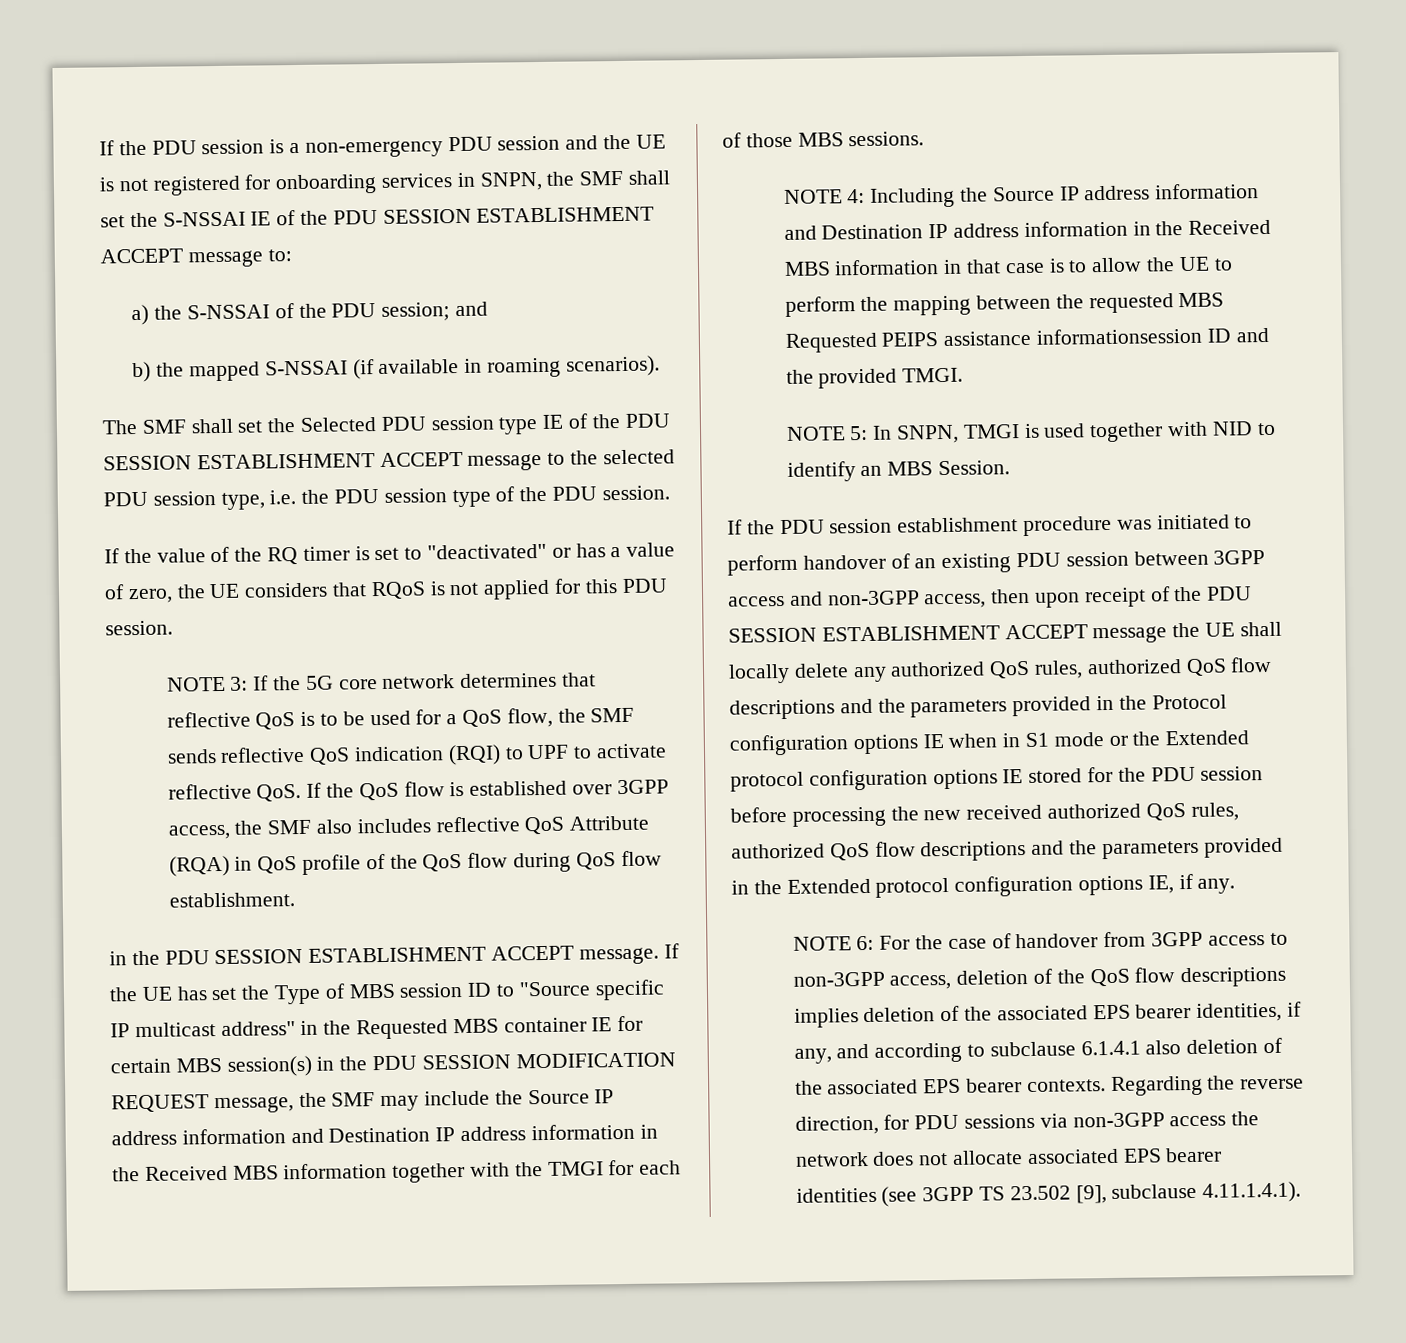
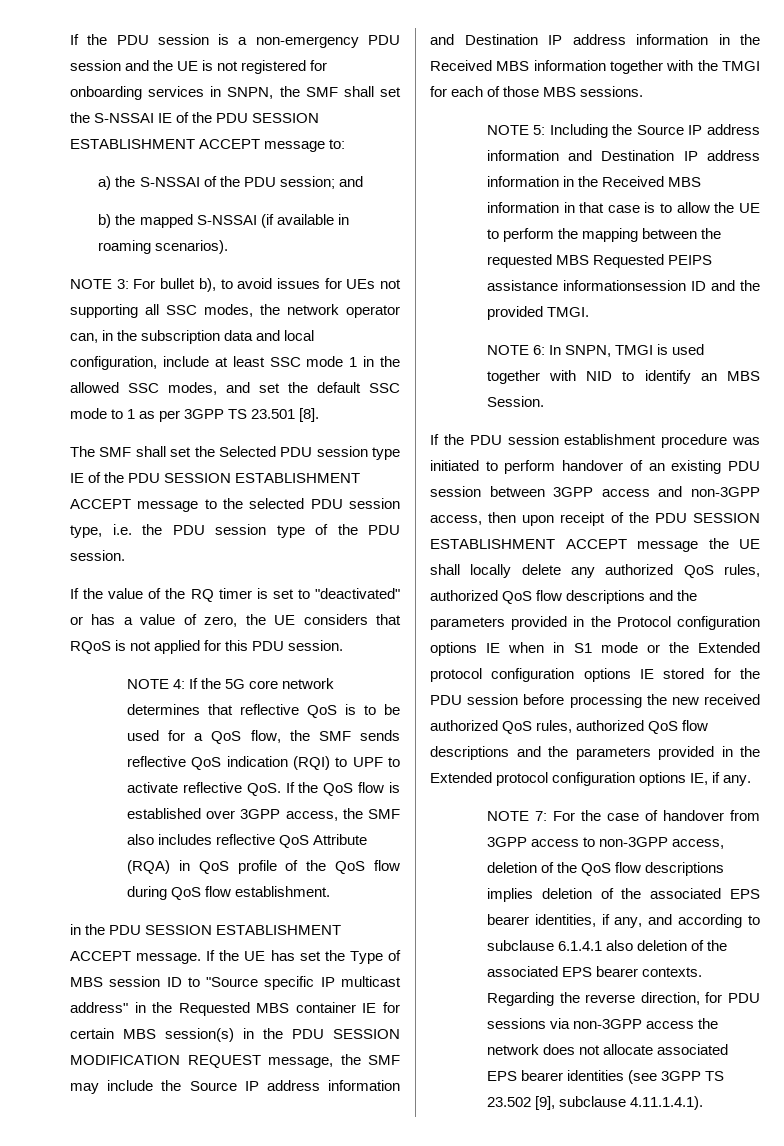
(660, 366) none -> [70,278,401,292] [70,304,400,318] [70,330,315,344] [70,356,400,370] [70,382,400,395] [70,408,320,422] // NOTE 3: For bullet b), to avoid issues for UEs not supporting all SSC modes, the network operator can, in the subscription data and local configuration, include at least SSC mode 1 in the allowed SSC modes, and set the default SSC mode to 1 as per 3GPP TS 23.501 [8].
[230,676,249,691] 3: -> [172,679,185,689] 4:
[847,188,866,204] 4: -> [533,125,546,135] 5:
[849,425,869,441] 5: -> [532,345,545,355] 6:
[856,935,875,951] 6: -> [534,811,547,821] 7:

